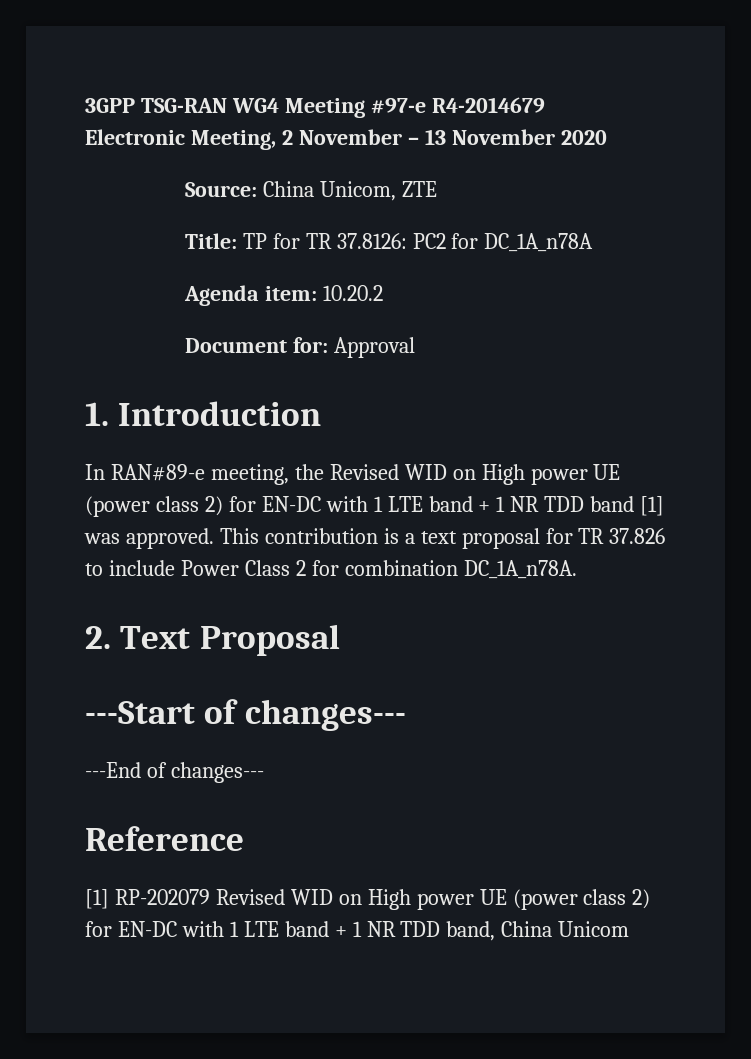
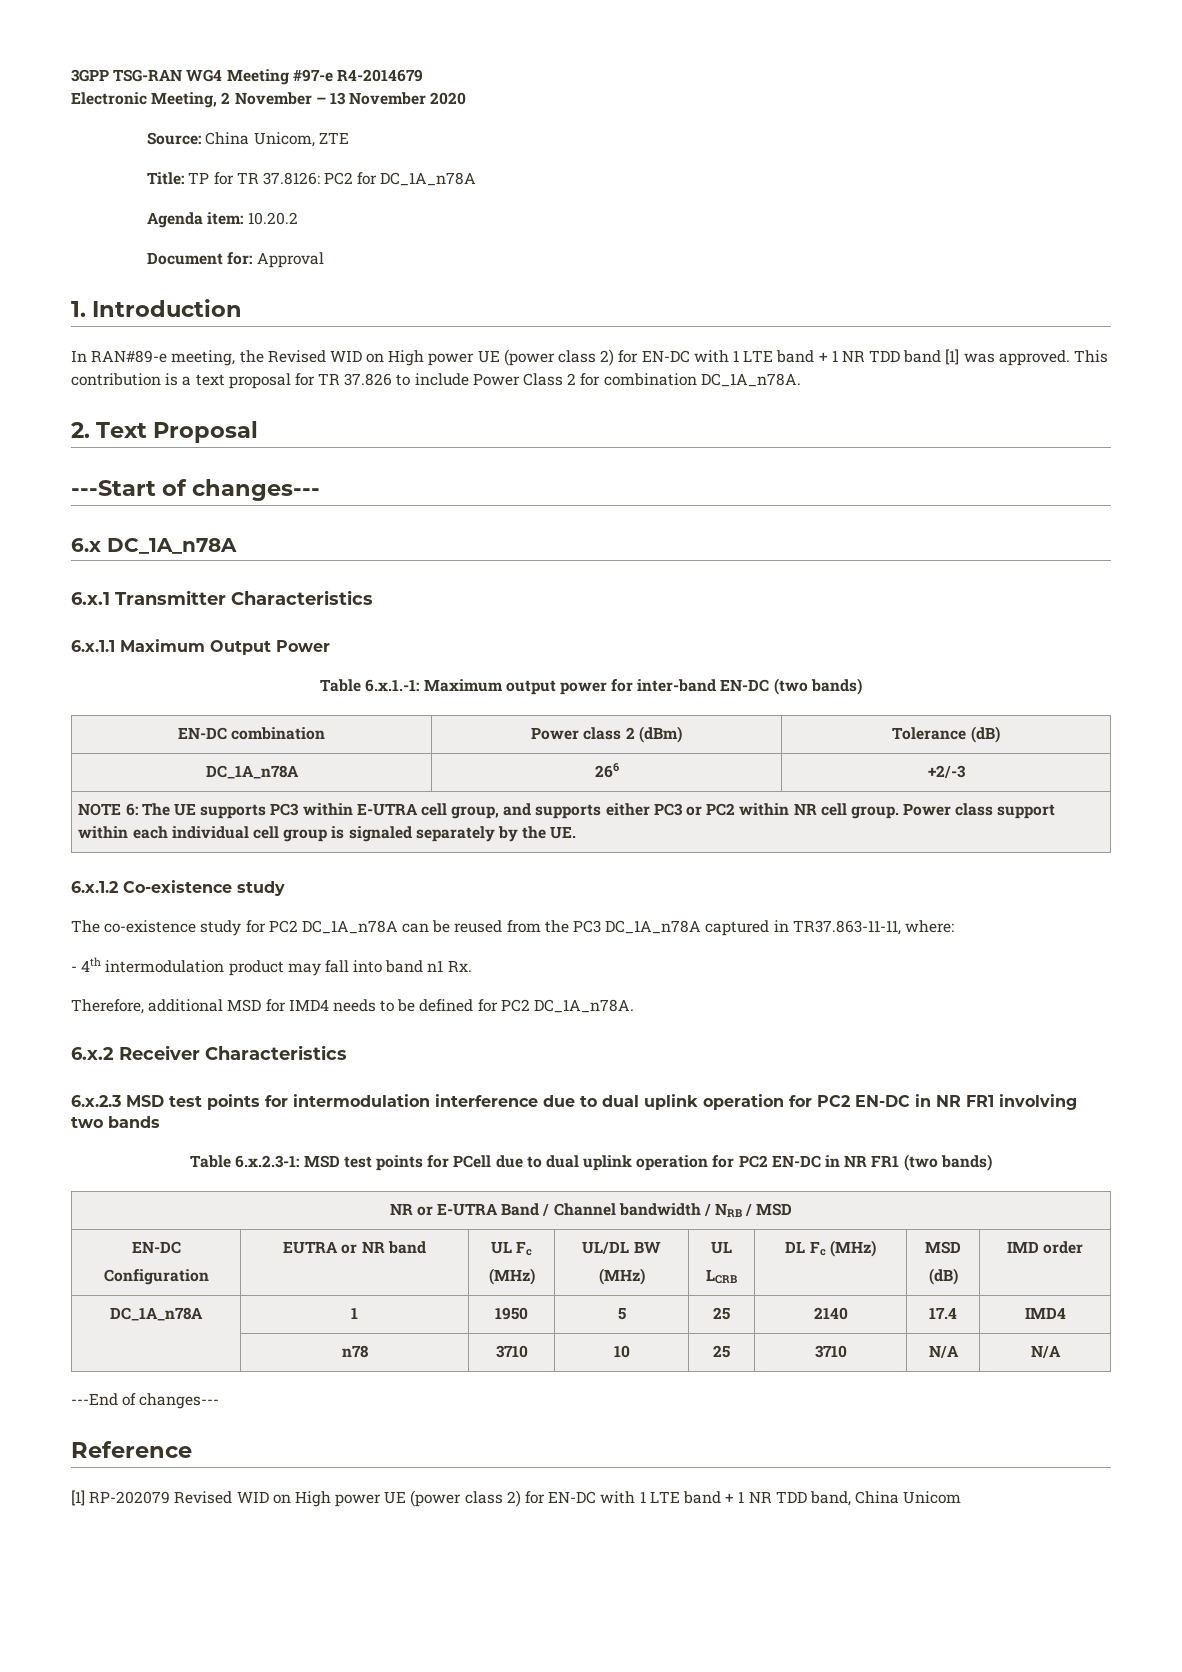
(406, 715) none -> [71,538,237,554] [71,590,373,605] [71,639,330,655] [320,678,862,695] [177,727,326,740] [531,726,682,743] [892,726,1000,743] [205,765,299,779] [594,763,619,778] [927,765,966,778] [78,803,1056,819] [78,826,577,842] [71,880,285,896] [71,920,954,936] [71,957,472,976] [71,999,635,1014] [71,1045,347,1060] [71,1094,1077,1110] [71,1116,160,1128] [190,1154,992,1171] [389,1203,793,1217] [131,1241,181,1254] [103,1269,209,1285] [283,1241,426,1254] [490,1241,533,1256] [488,1268,535,1285] [582,1241,661,1254] [598,1268,645,1285] [711,1241,732,1254] [706,1269,737,1284] [785,1240,876,1257] [925,1241,961,1254] [928,1268,958,1285] [1006,1241,1084,1254] [110,1307,203,1321] [351,1307,358,1319] [495,1307,528,1320] [617,1307,626,1320] [713,1307,730,1320] [813,1307,848,1320] [929,1307,957,1319] [1024,1307,1066,1319] [341,1345,368,1358] [495,1345,528,1358] [613,1345,630,1358] [713,1345,730,1358] [814,1345,847,1358] [928,1345,959,1358] [1030,1345,1061,1358] // 6.x DC_1A_n78A // 6.x.1 Transmitter Characteristics // 6.x.1.1 Maximum Output Power // Table 6.x.1.-1: Maximum output power for inter-band EN-DC (two bands) // EN-DC combination | Power class 2 (dBm) | Tolerance (dB) // DC_1A_n78A | 266 | +2/-3 // NOTE 6: The UE supports PC3 within E-UTRA cell group, and supports either PC3 or PC2 within NR cell group. Power class support within each individual cell group is signaled separately by the UE. // 6.x.1.2 Co-existence study // The co-existence study for PC2 DC_1A_n78A can be reused from the PC3 DC_1A_n78A captured in TR37.863-11-11, where: // - 4th intermodulation product may fall into band n1 Rx. // Therefore, additional MSD for IMD4 needs to be defined for PC2 DC_1A_n78A. // 6.x.2 Receiver Characteristics // 6.x.2.3 MSD test points for intermodulation interference due to dual uplink operation for PC2 EN-DC in NR FR1 involving two bands // Table 6.x.2.3-1: MSD test points for PCell due to dual uplink operation for PC2 EN-DC in NR FR1 (two bands) // NR or E-UTRA Band / Channel bandwidth / NRB / MSD // EN-DC // Configuration | EUTRA or NR band | UL Fc // (MHz) | UL/DL BW // (MHz) | UL // LCRB | DL Fc (MHz) | MSD // (dB) | IMD order // DC_1A_n78A | 1 | 1950 | 5 | 25 | 2140 | 17.4 | IMD4 // | n78 | 3710 | 10 | 25 | 3710 | N/A | N/A

